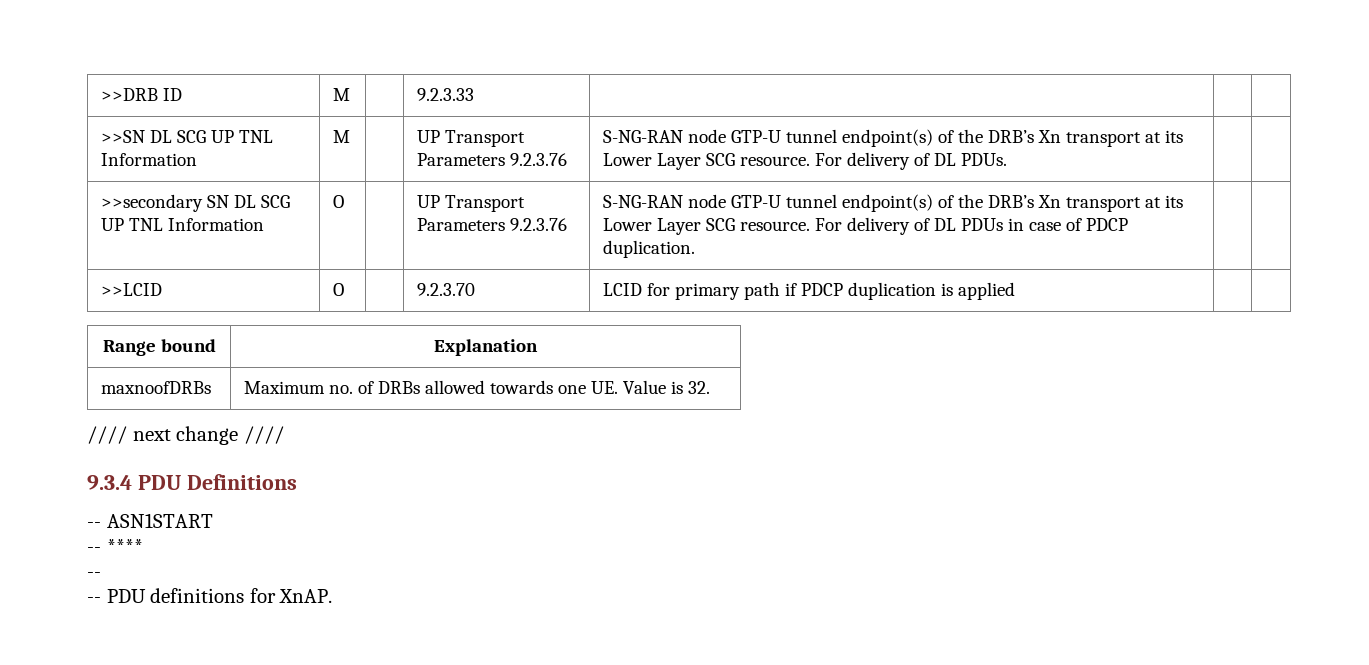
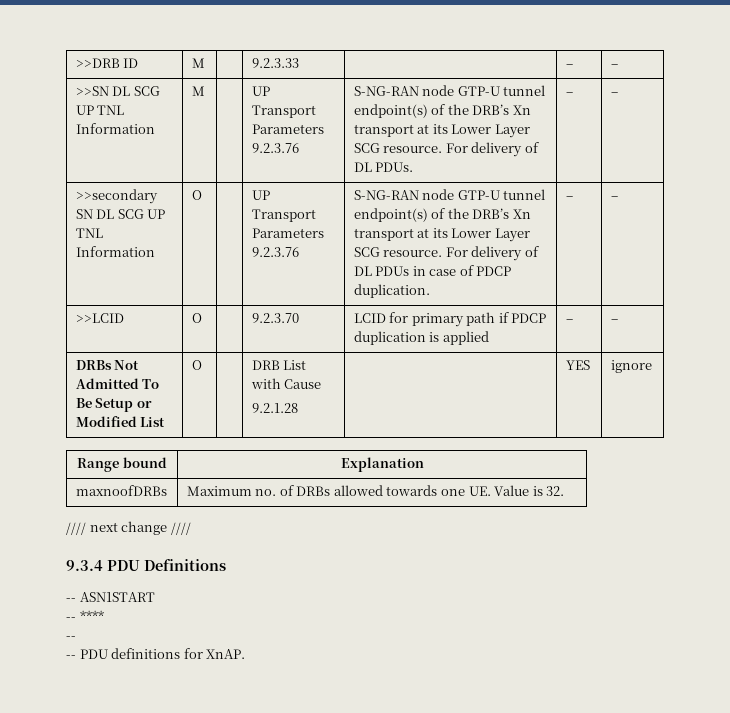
(474, 94) | -> [565,64,573,68] [610,64,618,68] – | –
(1007, 159) | -> [565,92,573,96] [610,92,618,96] – | –
(695, 249) | -> [565,196,573,200] [610,196,618,200] – | –
(1015, 291) | -> [565,319,573,323] [610,319,618,323] [75,360,140,370] [75,378,160,389] [75,398,152,412] [75,416,166,427] [191,360,202,370] [251,360,307,370] [250,378,322,389] [251,403,298,413] [565,360,590,370] [610,360,652,373] – | – // DRBs Not Admitted To Be Setup or Modified List | O | | DRB List with Cause // 9.2.1.28 | | YES | ignore

